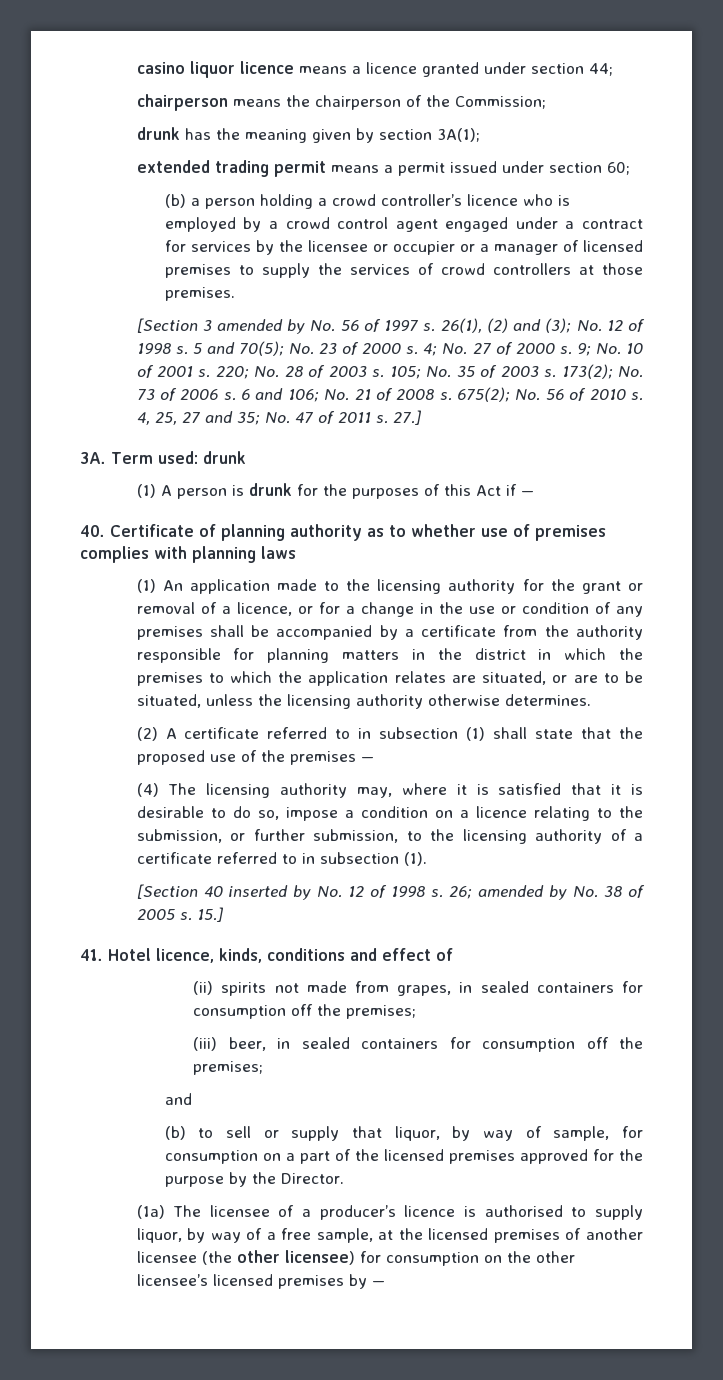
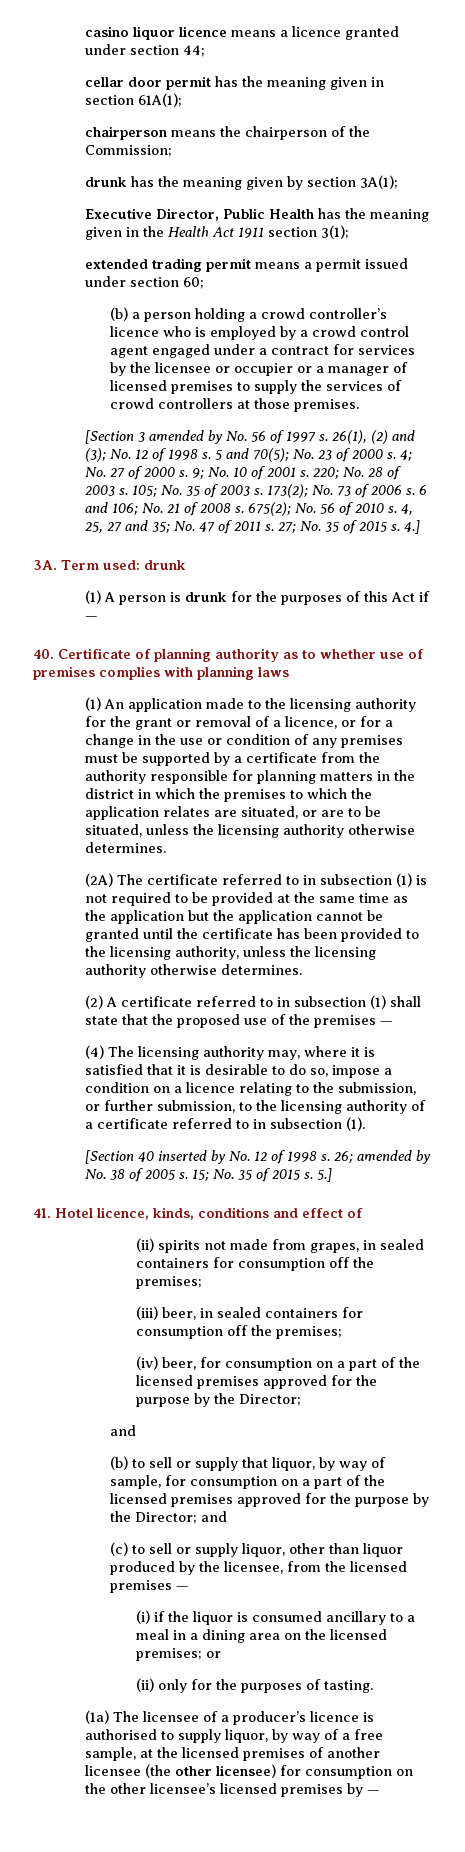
(613, 69) none -> [84,76,384,90] [84,93,182,107] // cellar door permit has the meaning given in section 61A(1);
(480, 135) none -> [84,208,429,222] [84,225,349,240] // Executive Director, Public Health has the meaning given in the Health Act 1911 section 3(1);
[392,410,421,425] 27.] -> [277,520,420,534] 27; No. 35 of 2015 s. 4.]
[209,625,373,640] shall be accompanied -> [84,752,210,766] must be supported
(591, 700) none -> [84,873,427,887] [84,892,408,906] [84,910,383,924] [84,928,419,942] [84,946,376,960] [84,964,302,978] // (2A) The certificate referred to in subsection (1) is not required to be provided at the same time as the application but the application cannot be granted until the certificate has been provided to the licensing authority, unless the licensing authority otherwise determines.
[196,907,223,922] 15.] -> [191,1168,332,1182] 15; No. 35 of 2015 s. 5.]
(264, 1068) none -> [136,1356,421,1371] [136,1375,378,1389] [136,1393,302,1407] // (iv) beer, for consumption on a part of the licensed premises approved for the purpose by the Director;
[280,1173,344,1184] Director. -> [135,1511,228,1524] [110,1542,404,1557] [110,1561,408,1575] [110,1580,189,1593] [136,1610,416,1625] [136,1629,388,1643] [136,1648,222,1661] [136,1678,374,1693] Director; and // (c) to sell or supply liquor, other than liquor produced by the licensee, from the licensed premises — // (i) if the liquor is consumed ancillary to a meal in a dining area on the licensed premises; or // (ii) only for the purposes of tasting.

